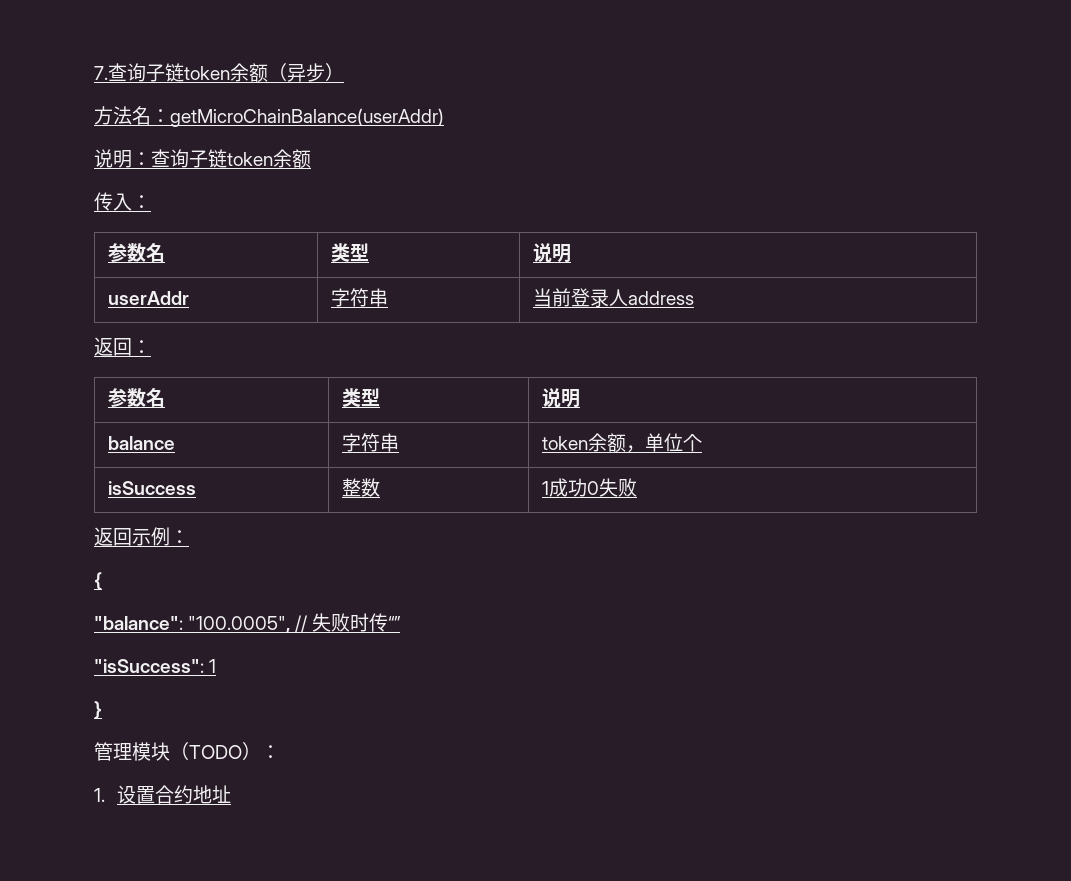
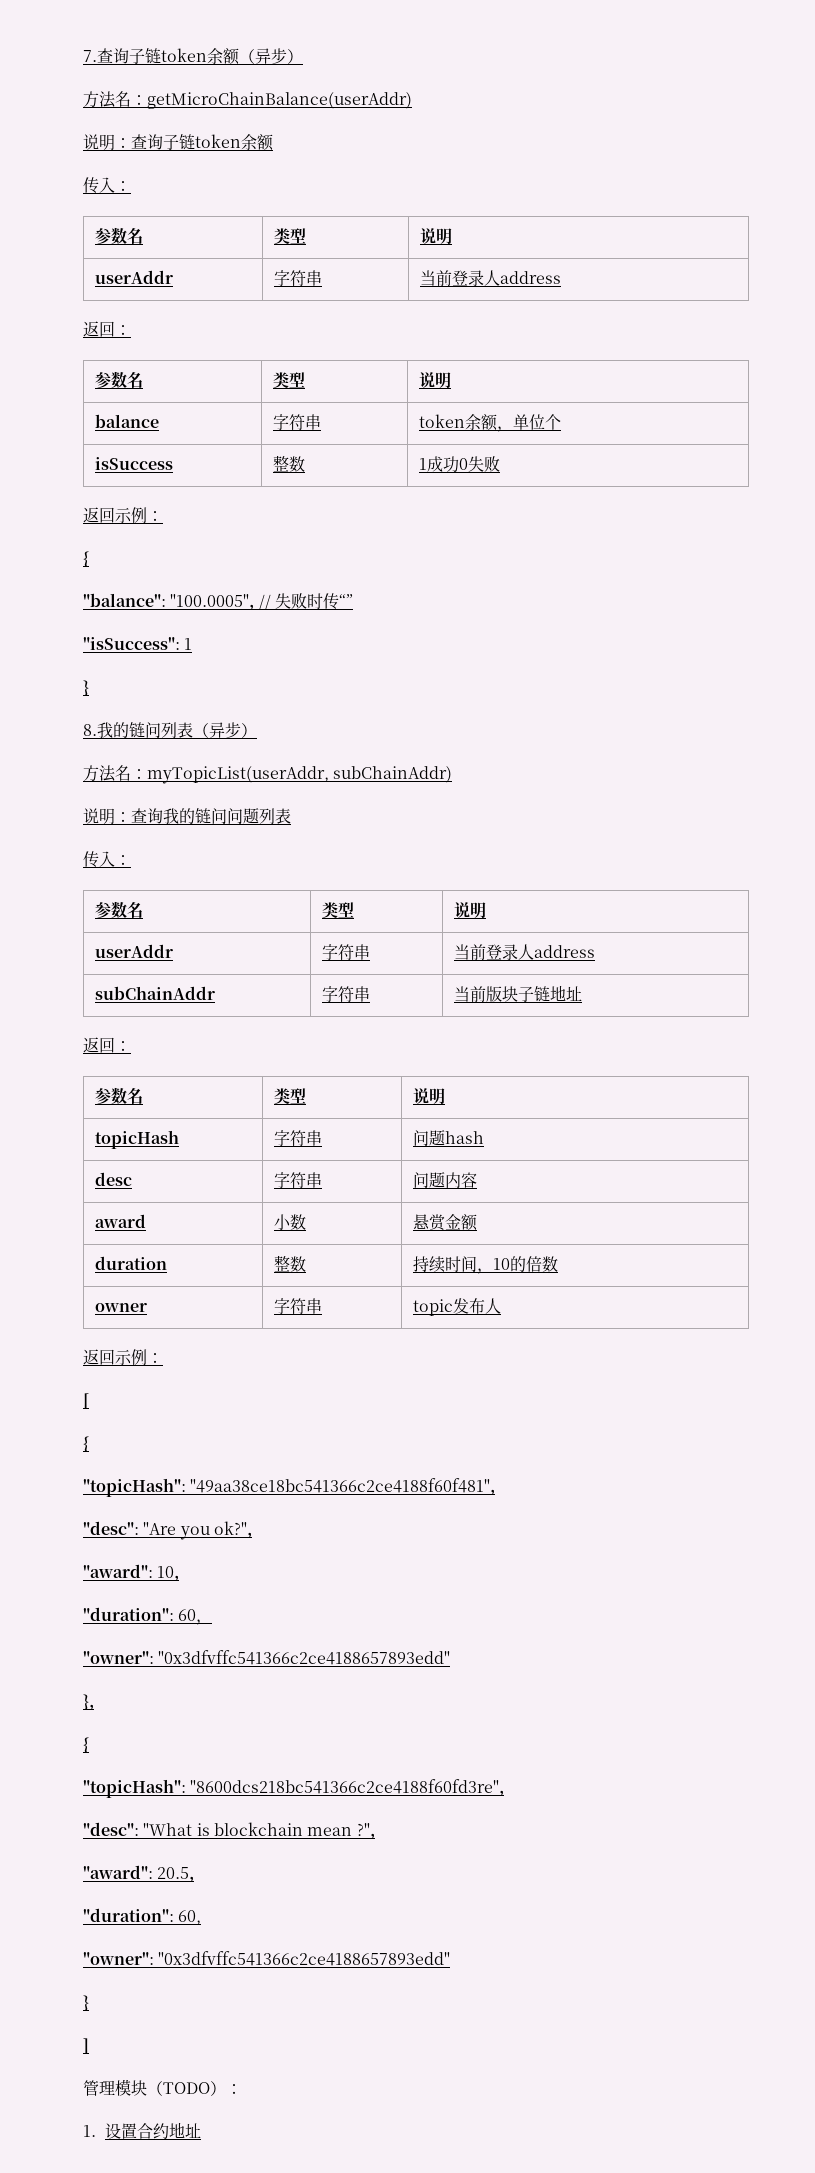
(102, 710) none -> [83,722,257,738] [83,765,453,784] [83,808,291,825] [83,851,131,868] [94,901,143,919] [321,902,354,919] [453,902,486,918] [94,944,173,958] [321,944,370,960] [453,944,595,960] [94,986,215,1000] [321,986,370,1002] [453,985,582,1002] [83,1037,131,1053] [94,1087,143,1105] [273,1088,306,1105] [412,1088,445,1104] [94,1130,179,1149] [273,1130,322,1146] [412,1130,484,1146] [94,1172,132,1186] [273,1172,322,1188] [412,1172,477,1188] [94,1214,146,1228] [273,1214,306,1230] [412,1214,478,1231] [94,1256,167,1270] [273,1255,306,1272] [412,1256,558,1274] [94,1303,147,1312] [273,1298,322,1314] [412,1298,501,1316] [83,1349,163,1365] [83,1393,89,1409] [83,1436,89,1452] [83,1478,496,1497] [83,1521,252,1540] [83,1564,180,1581] [83,1607,213,1625] [83,1650,451,1665] [83,1694,94,1710] [83,1737,89,1753] [83,1779,505,1798] [83,1822,375,1839] [83,1865,195,1882] [83,1908,202,1925] [83,1951,451,1966] [83,1995,89,2011] [83,2038,89,2054] // 8.我的链问列表（异步） // 方法名：myTopicList(userAddr, subChainAddr) // 说明：查询我的链问问题列表 // 传入： // 参数名 | 类型 | 说明 // userAddr | 字符串 | 当前登录人address // subChainAddr | 字符串 | 当前版块子链地址 // 返回： // 参数名 | 类型 | 说明 // topicHash | 字符串 | 问题hash // desc | 字符串 | 问题内容 // award | 小数 | 悬赏金额 // duration | 整数 | 持续时间，10的倍数 // owner | 字符串 | topic发布人 // 返回示例： // [ // { // "topicHash": "49aa38ce18bc541366c2ce4188f60f481", // "desc": "Are you ok?", // "award": 10, // "duration": 60， // "owner": "0x3dfvffc541366c2ce4188657893edd" // }, // { // "topicHash": "8600dcs218bc541366c2ce4188f60fd3re", // "desc": "What is blockchain mean ?", // "award": 20.5, // "duration": 60, // "owner": "0x3dfvffc541366c2ce4188657893edd" // } // ]

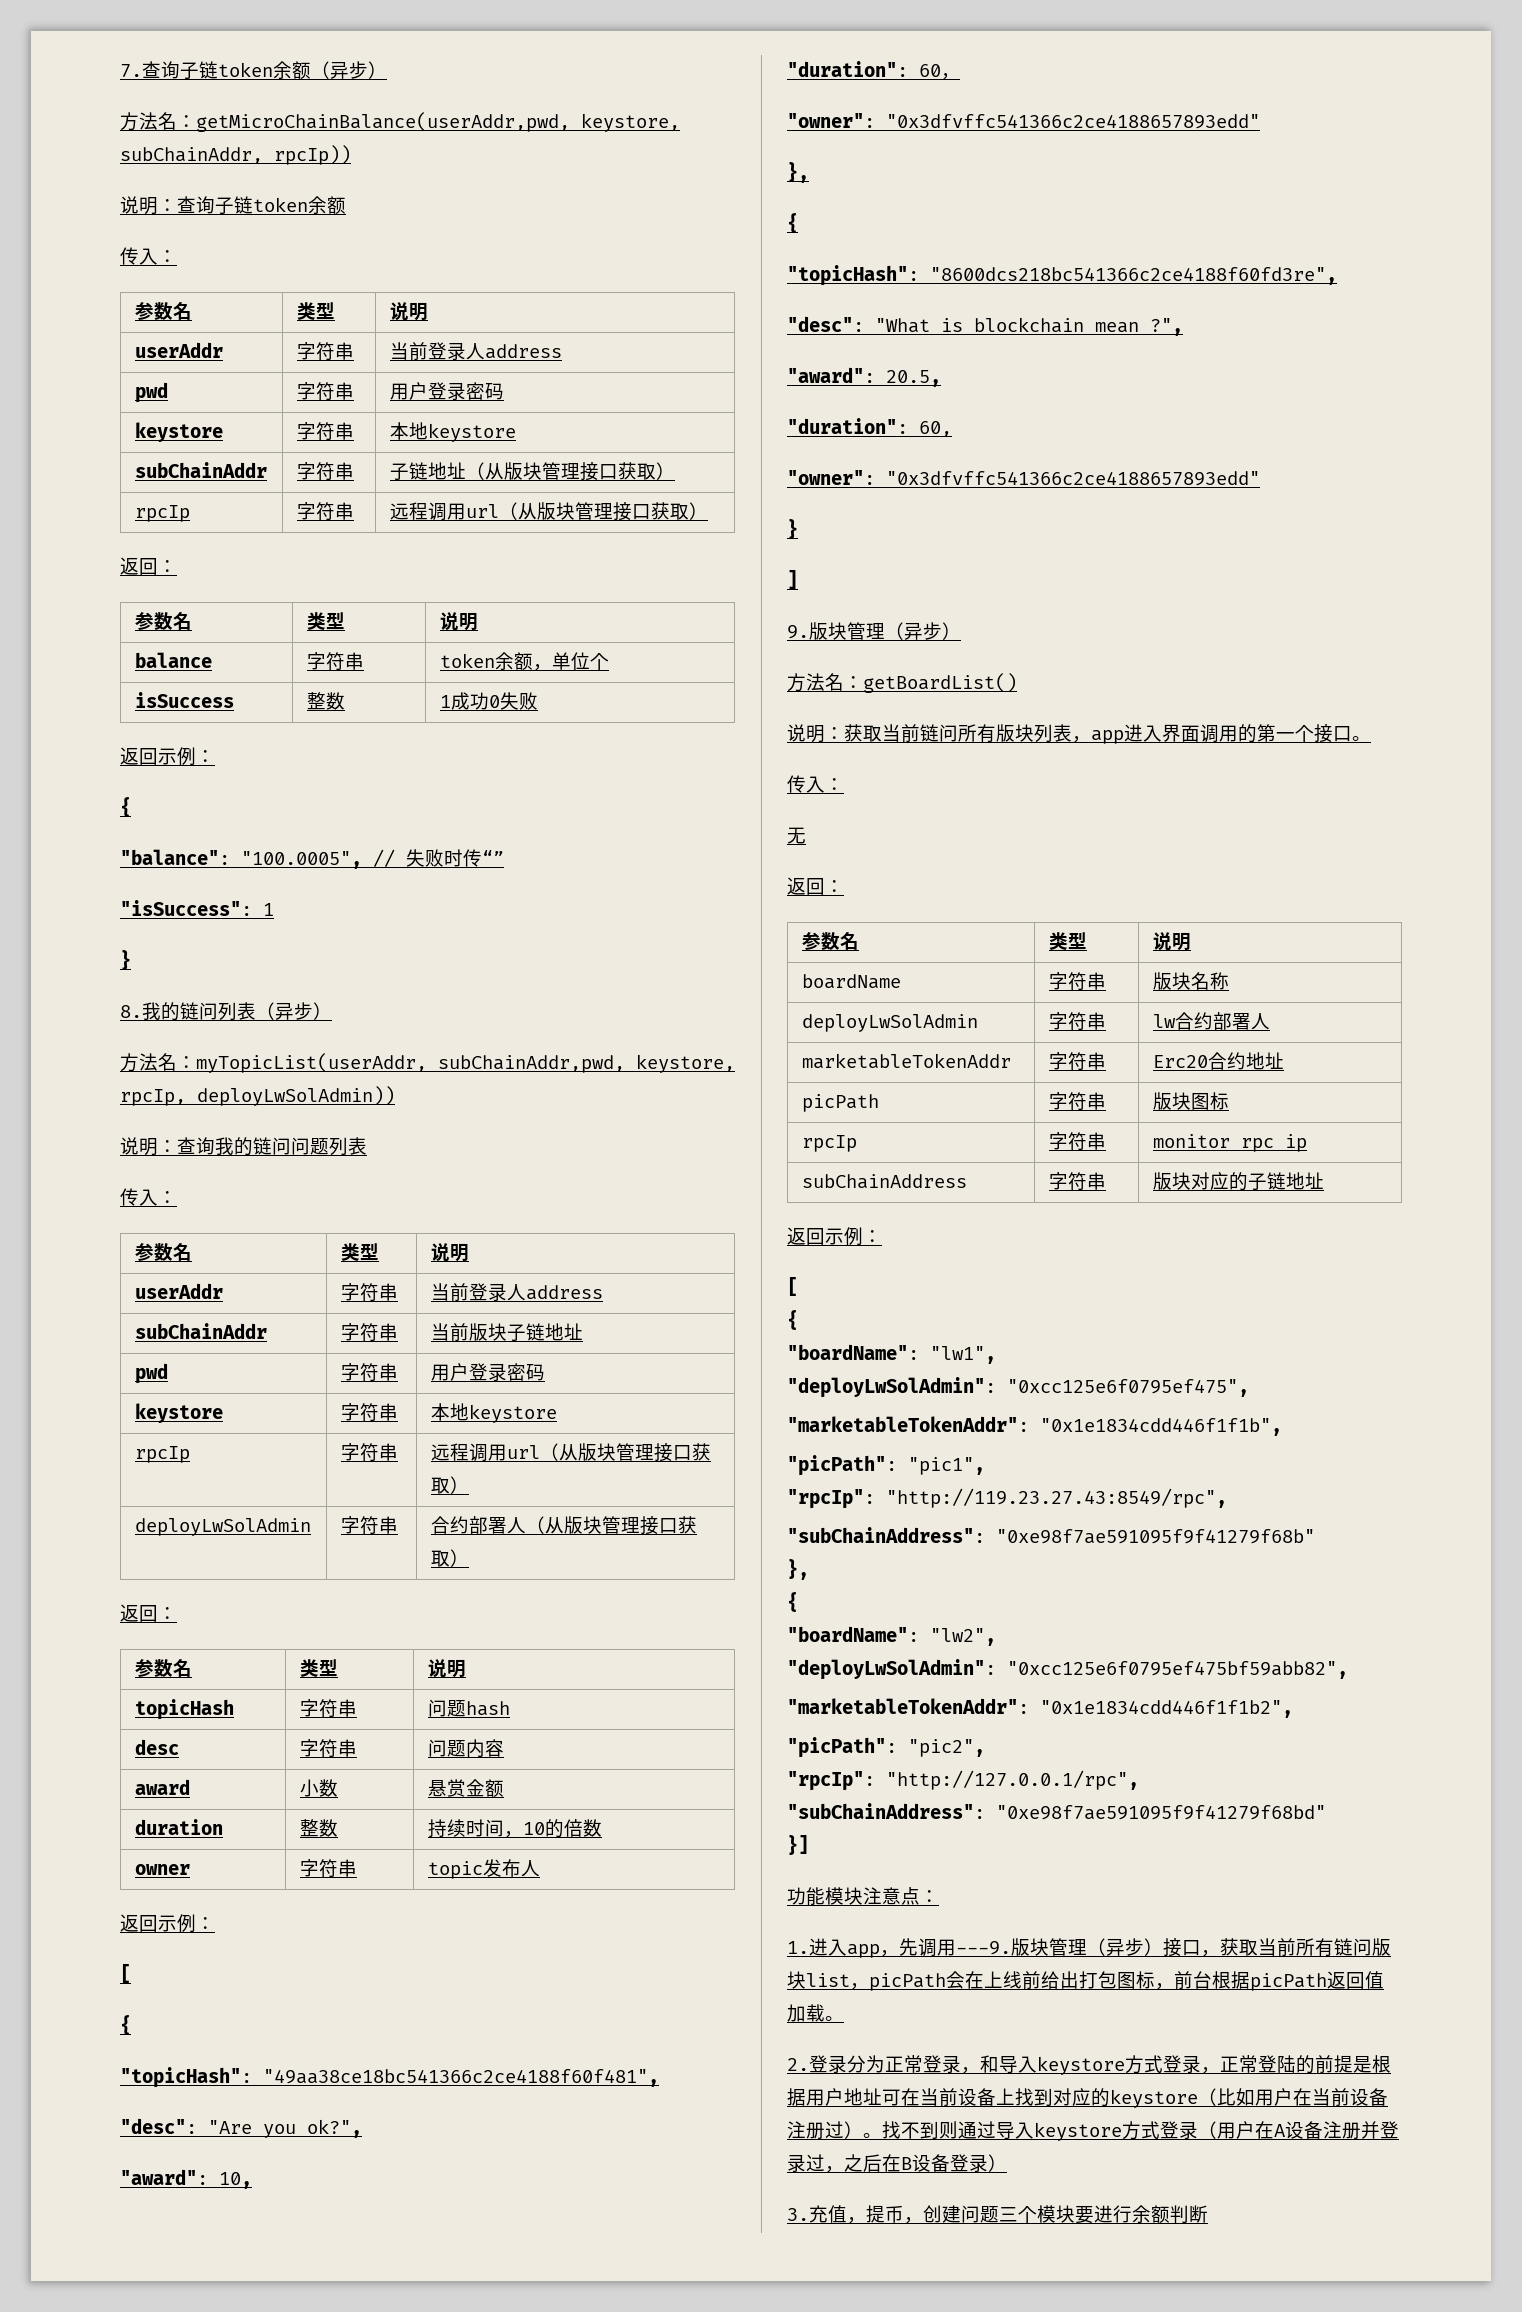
[147,92,412,109] getMicroChainBalance(userAddr) -> [196,112,680,132] [120,145,351,165] getMicroChainBalance(userAddr,pwd, keystore, subChainAddr, rpcIp))
(561, 277) none -> [134,382,168,403] [296,382,354,401] [389,382,504,400] [134,422,223,442] [296,422,354,441] [389,422,516,442] [134,462,267,478] [296,462,354,481] [389,462,675,481] [134,505,190,522] [296,502,354,521] [389,502,708,521] // pwd | 字符串 | 用户登录密码 // keystore | 字符串 | 本地keystore // subChainAddr | 字符串 | 子链地址（从版块管理接口获取） // rpcIp | 字符串 | 远程调用url（从版块管理接口获取）
[333,766,453,783] subChainAddr) -> [438,1054,735,1073] [120,1086,395,1106] subChainAddr,pwd, keystore, rpcIp, deployLwSolAdmin))
(582, 993) none -> [134,1363,168,1384] [340,1363,398,1382] [430,1363,545,1381] [134,1403,223,1423] [340,1403,398,1422] [430,1403,557,1423] [134,1446,190,1463] [340,1443,398,1462] [430,1443,711,1462] [430,1476,469,1494] [134,1518,311,1536] [340,1516,398,1535] [430,1516,697,1535] [430,1549,469,1567] // pwd | 字符串 | 用户登录密码 // keystore | 字符串 | 本地keystore // rpcIp | 字符串 | 远程调用url（从版块管理接口获取） // deployLwSolAdmin | 字符串 | 合约部署人（从版块管理接口获取）
[83,2079,242,2096] [83,2122,202,2139] 管理模块（TODO）： // 1.设置合约地址 -> [787,622,961,640] [787,673,1017,693] [787,724,1371,744] [787,775,844,793] [787,827,806,844] [787,877,844,895] [801,932,859,950] [1048,932,1087,950] [1152,932,1191,951] [801,974,901,989] [1048,972,1106,991] [1152,972,1229,990] [801,1014,978,1032] [1048,1012,1106,1031] [1152,1012,1270,1030] [801,1053,1011,1069] [1048,1052,1106,1071] [1152,1052,1284,1070] [801,1094,879,1112] [1048,1092,1106,1111] [1152,1092,1229,1110] [801,1135,857,1152] [1048,1132,1106,1151] [1152,1134,1307,1152] [801,1174,967,1189] [1048,1172,1106,1191] [1152,1172,1324,1191] [787,1227,882,1246] [787,1277,798,1296] [787,1310,798,1330] [787,1344,996,1364] [787,1377,1249,1398] [787,1416,1282,1436] [787,1455,985,1476] [787,1488,1227,1509] [787,1527,1315,1544] [787,1559,809,1580] [787,1592,798,1612] [787,1626,996,1646] [787,1659,1348,1680] [787,1698,1293,1718] [787,1737,985,1758] [787,1770,1139,1791] [787,1803,1326,1820] [787,1835,809,1855] [787,1887,939,1906] [787,1938,1391,1958] [787,1971,1384,1991] [787,2004,844,2022] [787,2055,1391,2075] [787,2088,1388,2108] [787,2121,1399,2141] [787,2154,1007,2173] [787,2205,1208,2224] 9.版块管理（异步） // 方法名：getBoardList() // 说明：获取当前链问所有版块列表，app进入界面调用的第一个接口。 // 传入： // 无 // 返回： // 参数名 | 类型 | 说明 // boardName | 字符串 | 版块名称 // deployLwSolAdmin | 字符串 | lw合约部署人 // marketableTokenAddr | 字符串 | Erc20合约地址 // picPath | 字符串 | 版块图标 // rpcIp | 字符串 | monitor rpc ip // subChainAddress | 字符串 | 版块对应的子链地址 // 返回示例： // [ // { // "boardName": "lw1", // "deployLwSolAdmin": "0xcc125e6f0795ef475", // "marketableTokenAddr": "0x1e1834cdd446f1f1b", // "picPath": "pic1", // "rpcIp": "http://119.23.27.43:8549/rpc", // "subChainAddress": "0xe98f7ae591095f9f41279f68b" // }, // { // "boardName": "lw2", // "deployLwSolAdmin": "0xcc125e6f0795ef475bf59abb82", // "marketableTokenAddr": "0x1e1834cdd446f1f1b2", // "picPath": "pic2", // "rpcIp": "http://127.0.0.1/rpc", // "subChainAddress": "0xe98f7ae591095f9f41279f68bd" // }] // 功能模块注意点： // 1.进入app，先调用---9.版块管理（异步）接口，获取当前所有链问版块list，picPath会在上线前给出打包图标，前台根据picPath返回值加载。 // 2.登录分为正常登录，和导入keystore方式登录，正常登陆的前提是根据用户地址可在当前设备上找到对应的keystore（比如用户在当前设备注册过）。找不到则通过导入keystore方式登录（用户在A设备注册并登录过，之后在B设备登录） // 3.充值，提币，创建问题三个模块要进行余额判断

